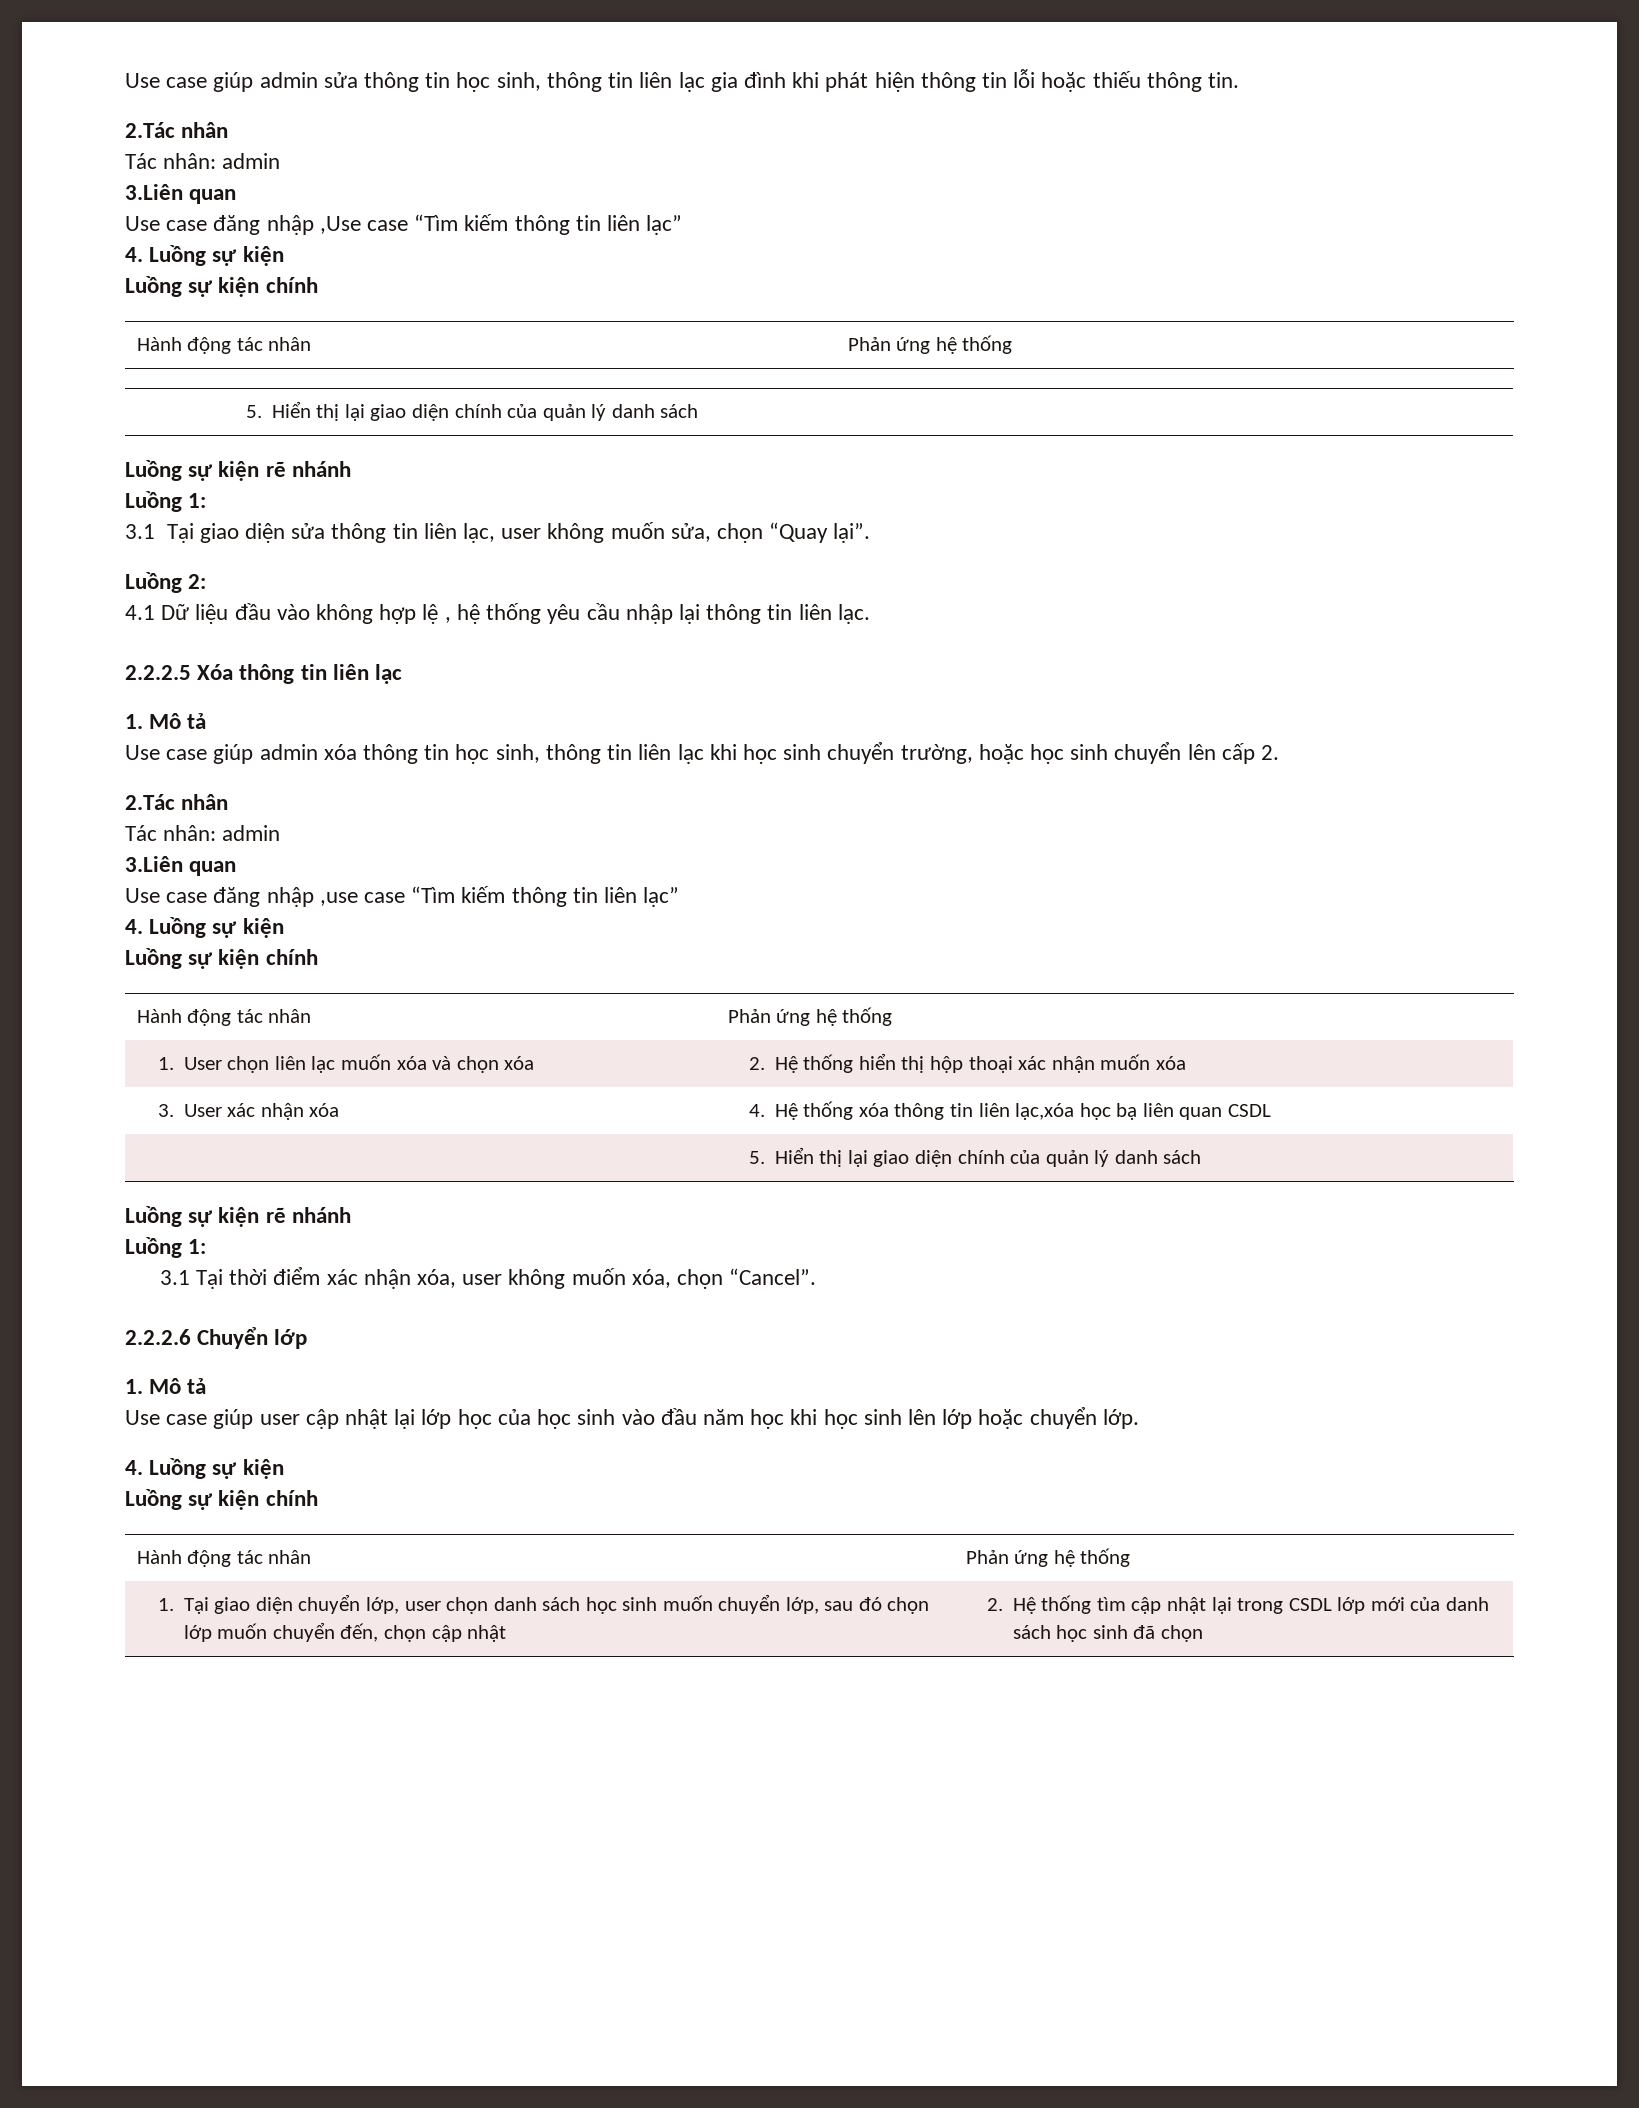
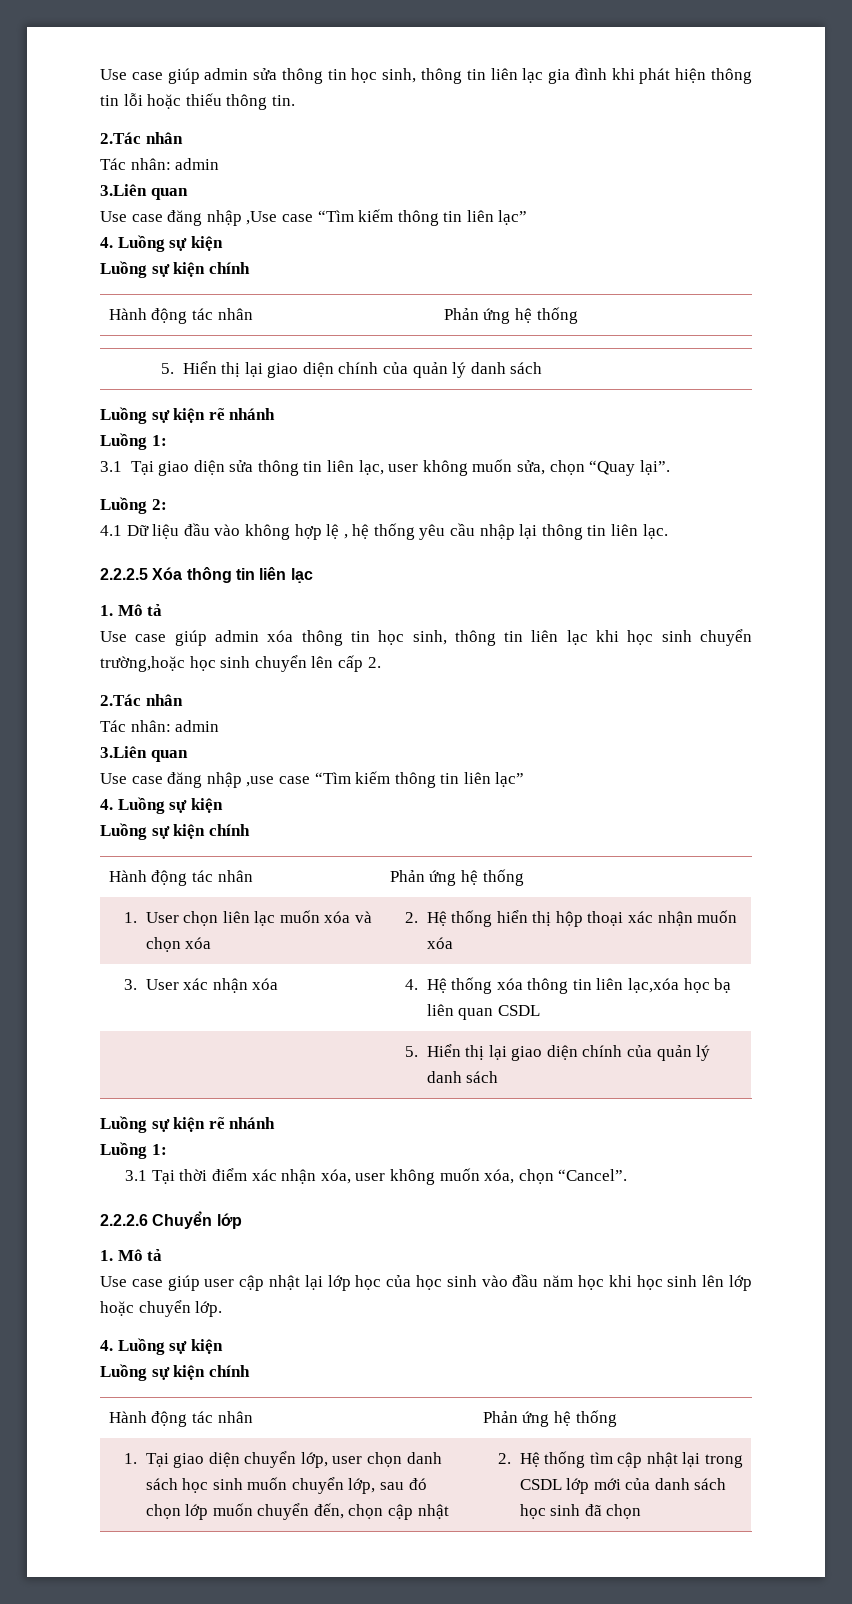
[900,744,1024,764] trường, hoặc -> [100,656,185,672] trường,hoặc

